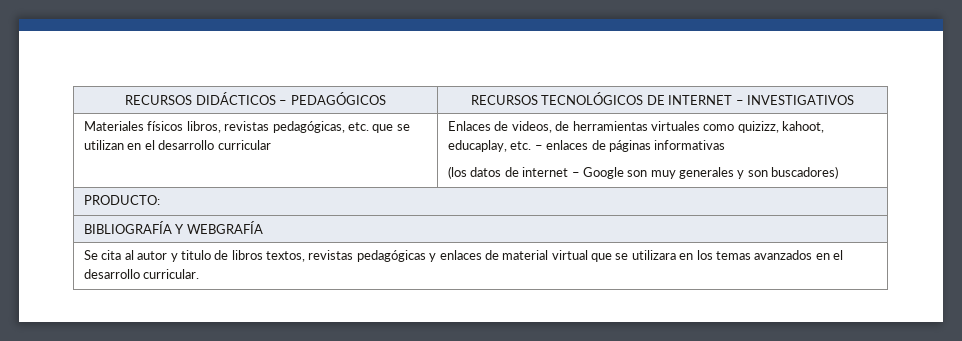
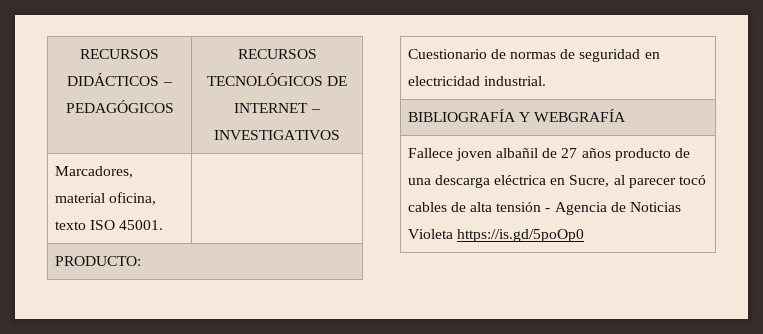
[84,121,410,133] [84,140,271,150] [448,121,825,133] [448,140,726,152] [448,166,839,179] [84,195,161,205] [84,221,263,234] [84,250,844,262] [84,269,200,279] Materiales físicos libros, revistas pedagógicas, etc. que se utilizan en el desarrollo curricular | Enlaces de videos, de herramientas virtuales como quizizz, kahoot, educaplay, etc. – enlaces de páginas informativas // (los datos de internet – Google son muy generales y son buscadores) // PRODUCTO: // BIBLIOGRAFÍA Y WEBGRAFÍA // Se cita al autor y titulo de libros textos, revistas pedagógicas y enlaces de material virtual que se utilizara en los temas avanzados en el desarrollo curricular. -> [54,166,133,178] [54,192,156,205] [54,220,164,230] [54,256,141,266] [407,49,660,62] [407,76,546,86] [407,109,627,122] [407,148,691,161] [407,175,707,188] [407,202,682,215] [407,229,584,242] Marcadores, material oficina, texto ISO 45001. | // PRODUCTO: // Cuestionario de normas de seguridad en electricidad industrial. // BIBLIOGRAFÍA Y WEBGRAFÍA // Fallece joven albañil de 27 años producto de una descarga eléctrica en Sucre, al parecer tocó cables de alta tensión - Agencia de Noticias Violeta https://is.gd/5poOp0

